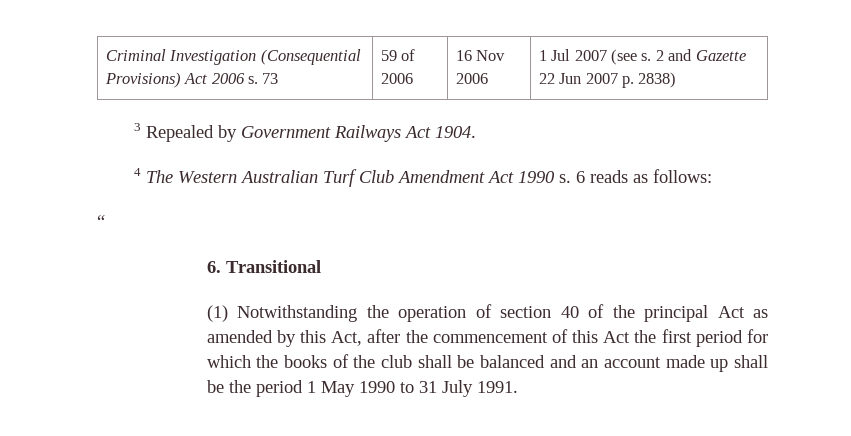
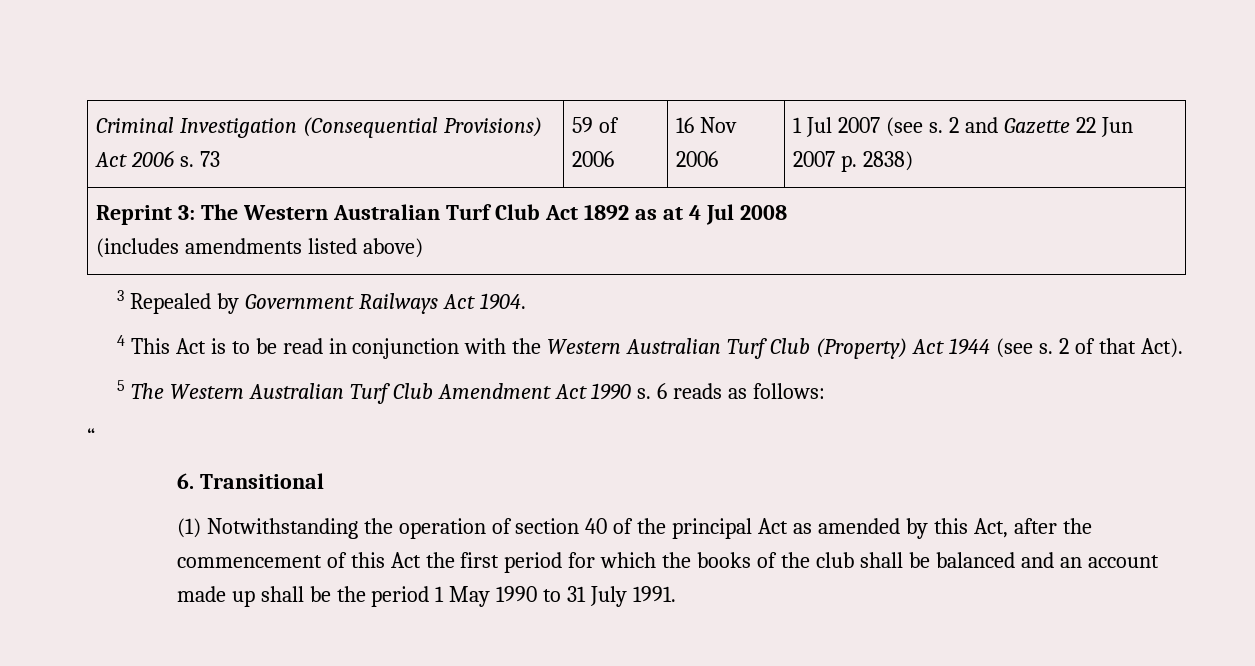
(677, 80) none -> [96,204,787,225] [96,238,424,258] // Reprint 3: The Western Australian Turf Club Act 1892 as at 4 Jul 2008 // (includes amendments listed above)
(141, 172) none -> [130,338,1183,359] [116,380,125,391] This Act is to be read in conjunction with the Western Australian Turf Club (Property) Act 1944 (see s. 2 of that Act). // 5

